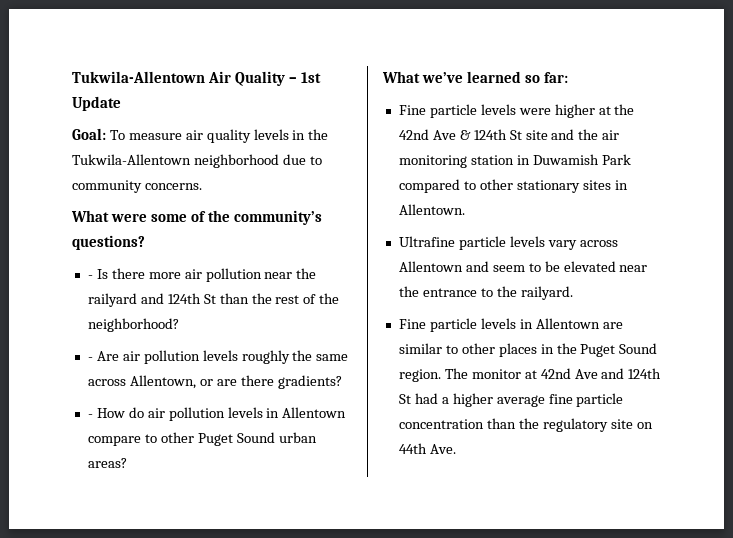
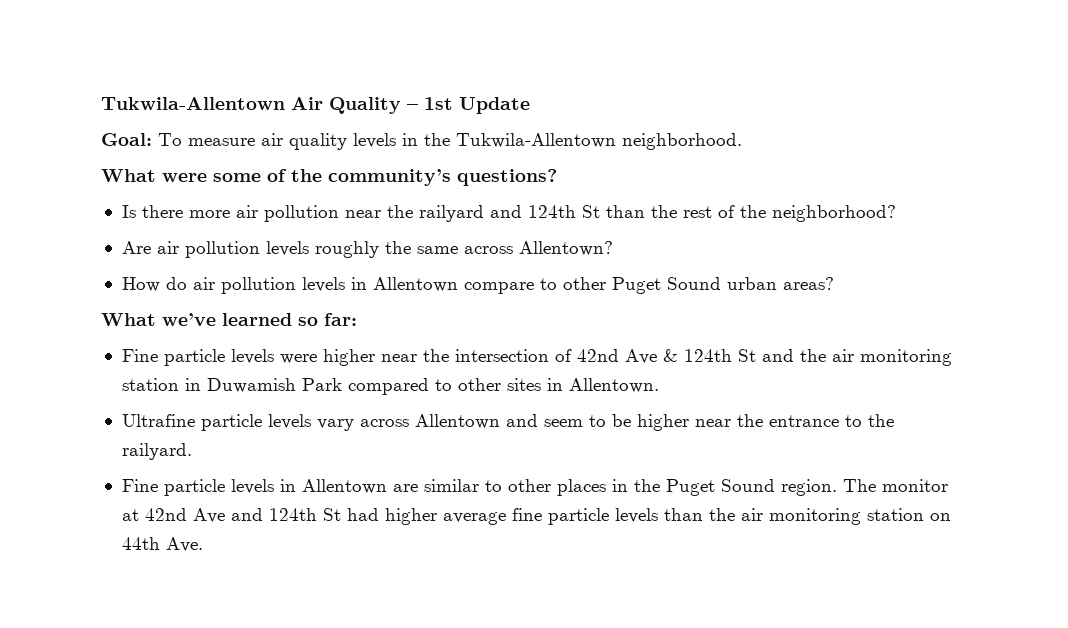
[193,154,322,168] [72,180,202,193] neighborhood due to community concerns. -> [622,133,742,150] neighborhood.
[87,275,93,279] - -> (557, 177) none
[87,357,93,361] - -> (896, 213) none
[129,375,342,389] [87,414,93,418] Allentown, or are there gradients? // - -> [518,241,613,256] Allentown? //
[598,104,635,115] at the -> [380,349,572,362] near the intersection of
[525,130,548,140] site -> (756, 355) none
[516,180,580,193] stationary -> (501, 384) none
[563,261,616,272] elevated -> [636,414,689,431] higher
[441,397,449,404] a -> (379, 514) none
[398,418,633,432] concentration than the regulatory site -> [614,508,924,525] levels than the air monitoring station

